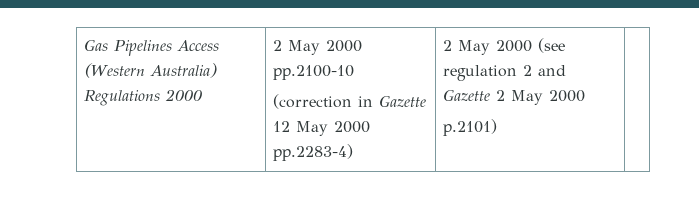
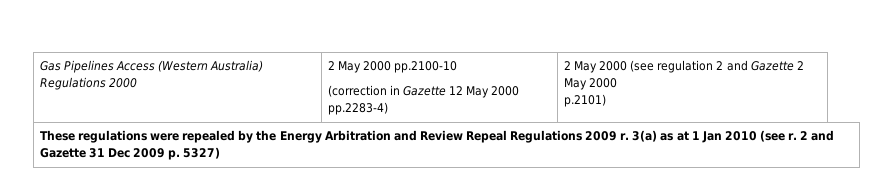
(498, 127) | -> [39,130,835,143] [39,147,221,160] // These regulations were repealed by the Energy Arbitration and Review Repeal Regulations 2009 r. 3(a) as at 1 Jan 2010 (see r. 2 and Gazette 31 Dec 2009 p. 5327)

